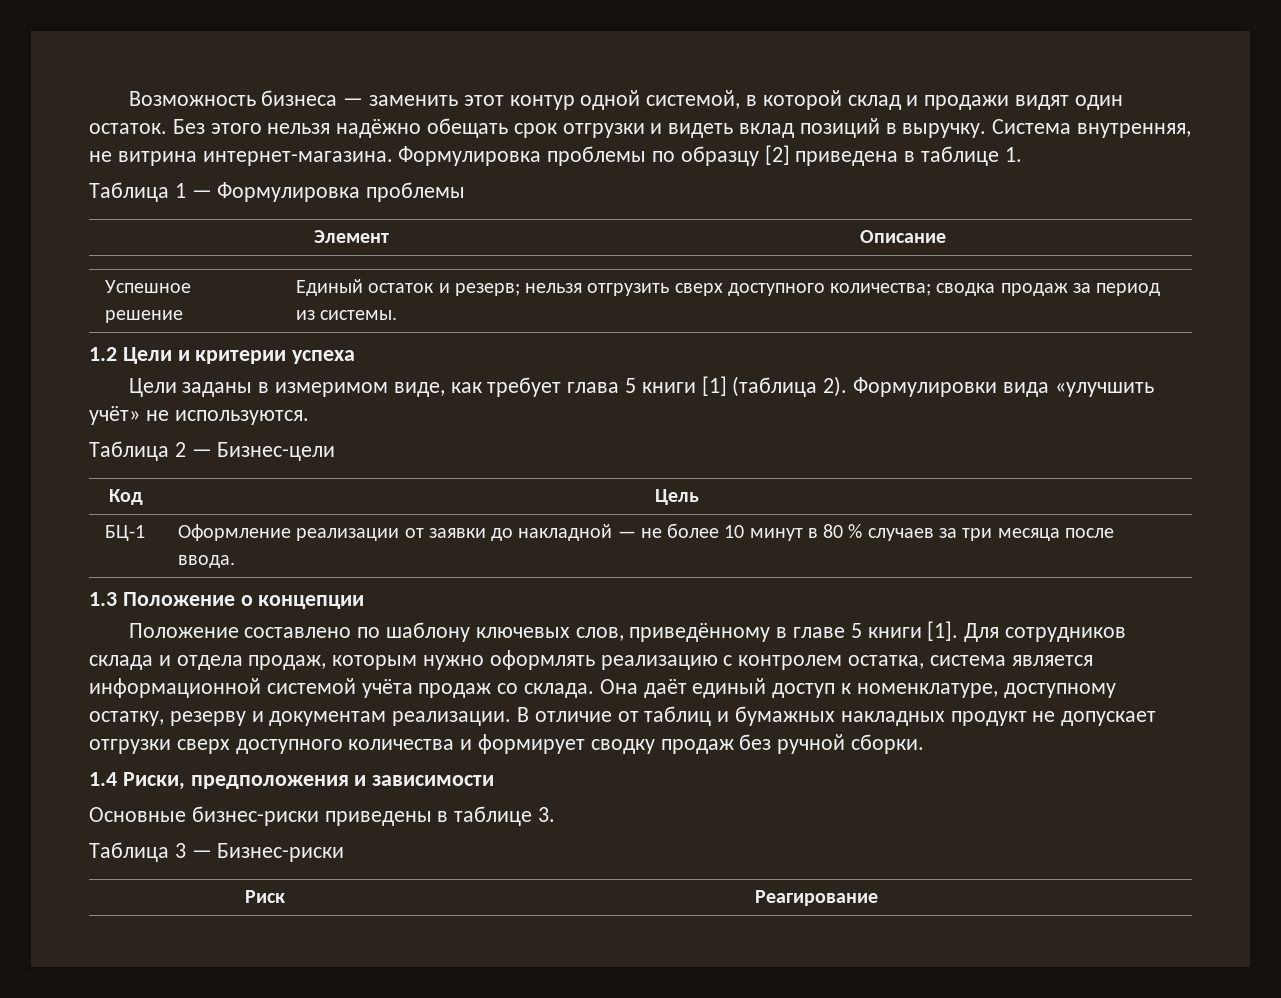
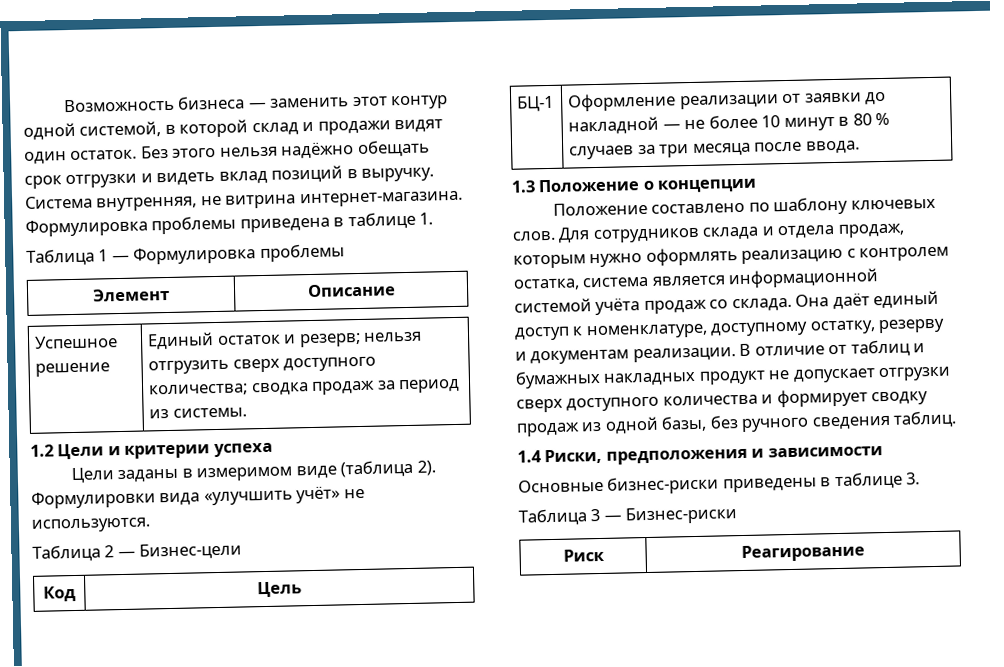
[652,145,790,166] по образцу [2] -> (237, 225) none
[393,376,727,397] виде, как требует глава 5 книги [1] -> [295,465,337,479] виде
[575,621,959,642] слов, приведённому в главе 5 книги [1]. -> [512,230,556,241] слов.
[739,734,925,754] без ручной сборки. -> [581,410,958,434] из одной базы, без ручного сведения таблиц.

